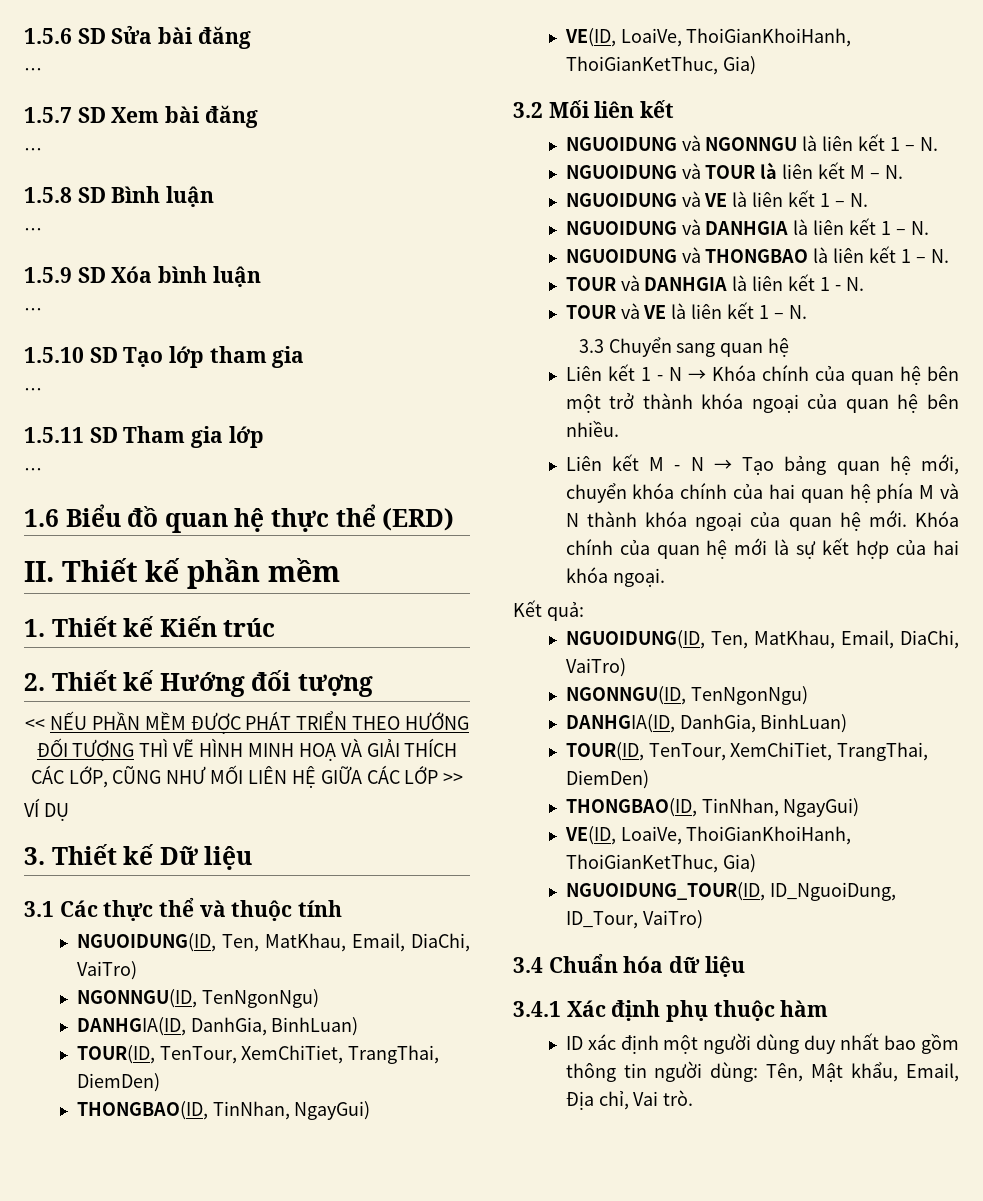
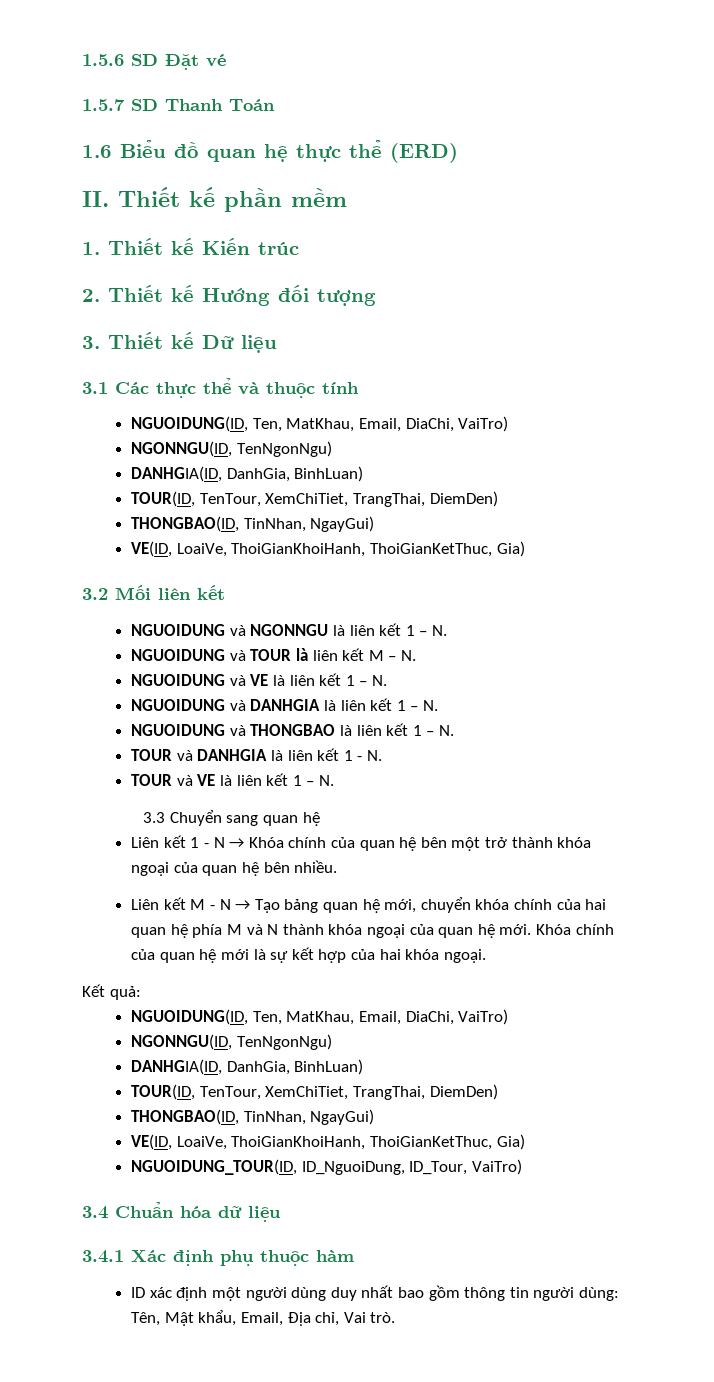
[111,25,251,49] [24,68,42,76] [24,105,258,128] [24,148,42,156] [24,186,215,207] [24,228,42,236] [24,266,261,287] [24,308,42,316] [24,346,305,368] [24,388,42,396] [24,426,264,448] [24,468,42,476] Sửa bài đăng // … // 1.5.7 SD Xem bài đăng // … // 1.5.8 SD Bình luận // … // 1.5.9 SD Xóa bình luận // … // 1.5.10 SD Tạo lớp tham gia // … // 1.5.11 SD Tham gia lớp // … -> [165,54,226,70] [82,99,275,111] Đặt vé // 1.5.7 SD Thanh Toán
[25,711,469,734] [36,738,458,761] [30,765,464,788] [24,798,69,821] // << NẾU PHẦN MỀM ĐƯỢC PHÁT TRIỂN THEO HƯỚNG ĐỐI TƯỢNG THÌ VẼ HÌNH MINH HOẠ VÀ GIẢI THÍCH CÁC LỚP, CŨNG NHƯ MỐI LIÊN HỆ GIỮA CÁC LỚP >> // VÍ DỤ -> (376, 297) none

